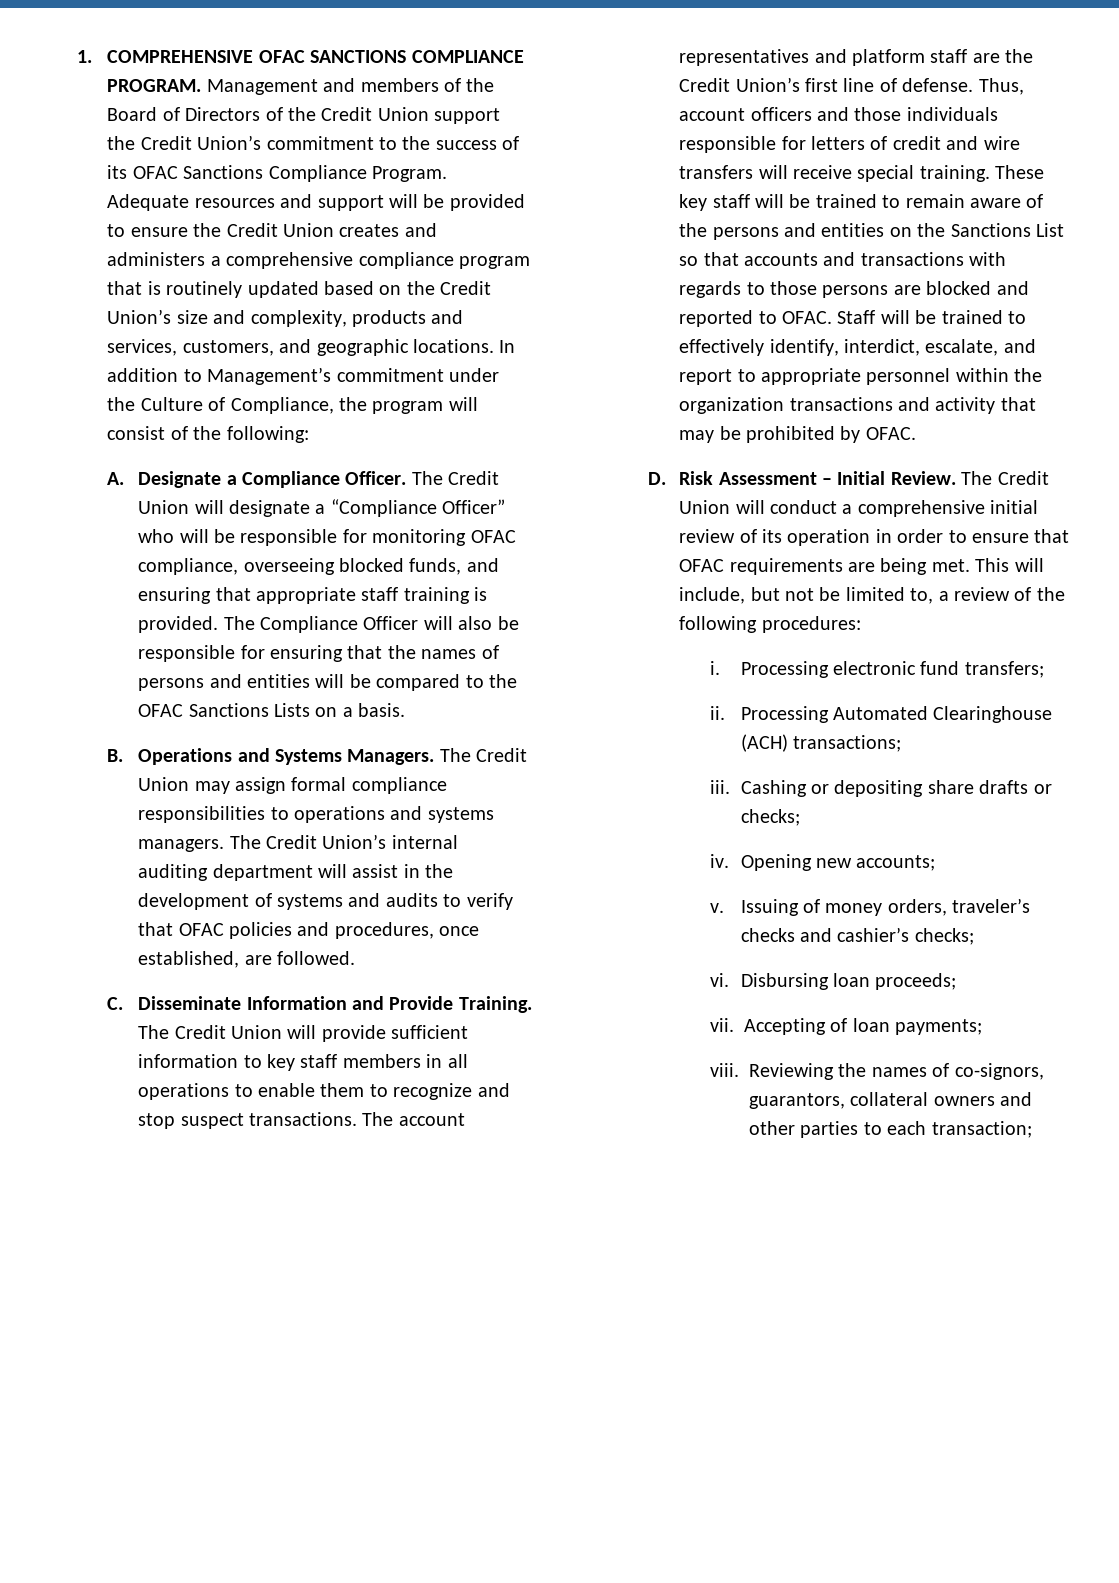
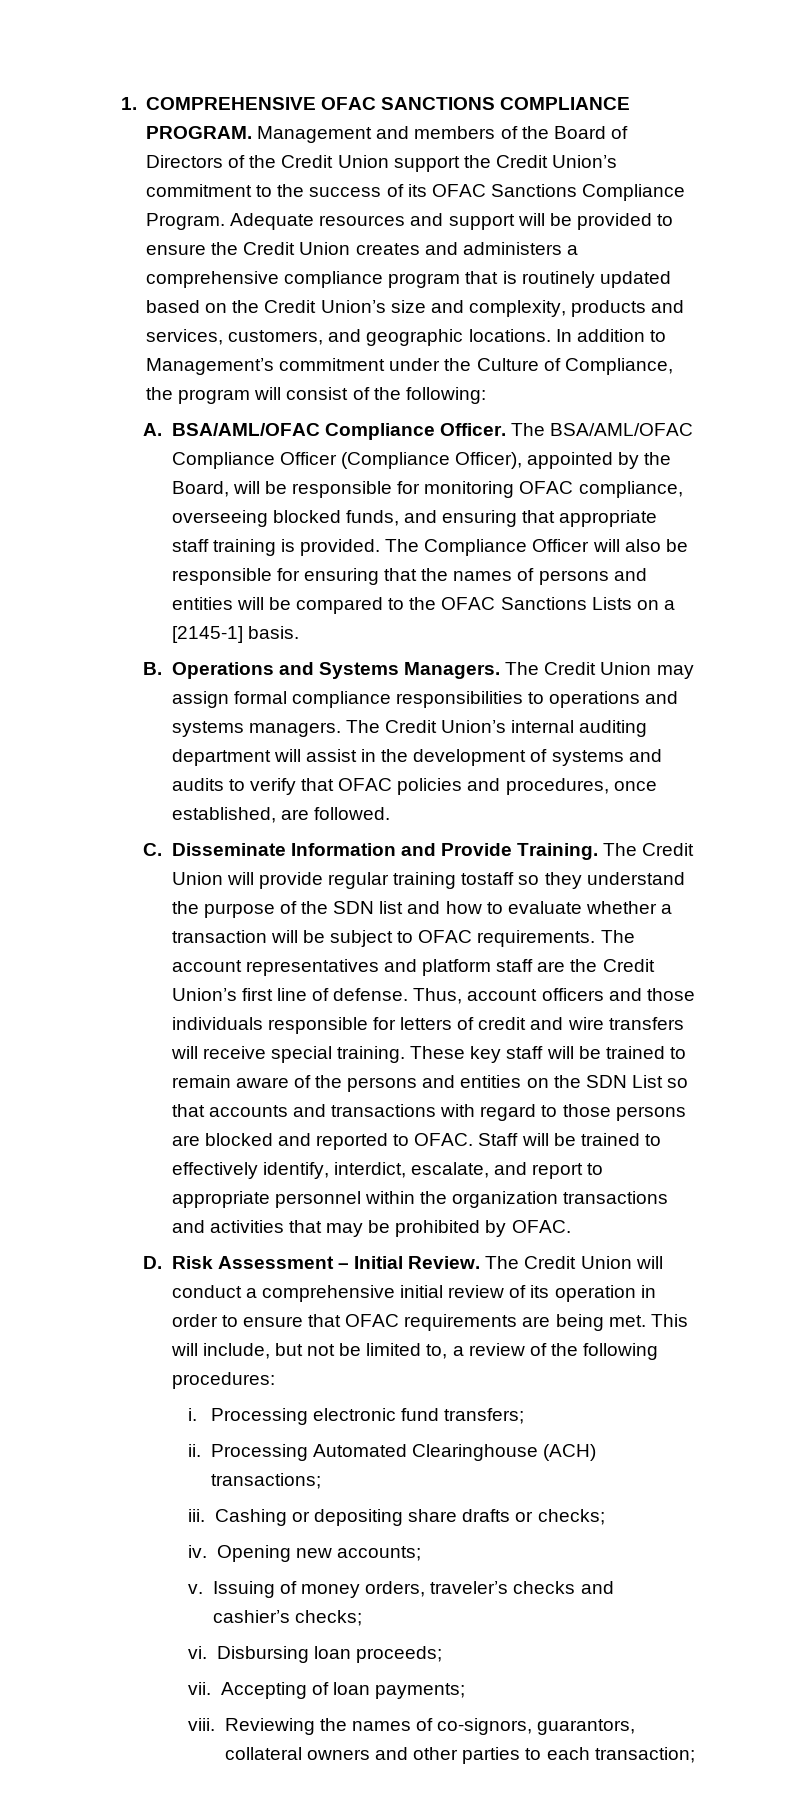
[138,471,237,488] Designate a -> [171,423,320,436] BSA/AML/OFAC
[448,471,500,485] [138,499,506,517] [138,529,175,543] Credit Union will designate a “Compliance Officer” who -> [550,423,694,436] [171,452,672,469] [171,481,229,497] BSA/AML/OFAC Compliance Officer (Compliance Officer), appointed by the Board,
(353, 712) none -> [171,626,243,643] [2145-1]
[391,1025,469,1039] [138,1054,468,1071] [138,1083,510,1100] [138,1112,357,1129] sufficient information to key staff members in all operations to enable them to recognize and stop suspect transactions. -> [328,872,685,889] [171,901,673,918] [171,930,596,947] regular training tostaff so they understand the purpose of the SDN list and how to evaluate whether a transaction will be subject to OFAC requirements.
[950,223,1031,237] Sanctions -> [585,1075,627,1088] SDN
[679,281,742,298] regards -> [480,1104,537,1121] regard
[935,397,996,414] activity -> [209,1220,284,1233] activities

